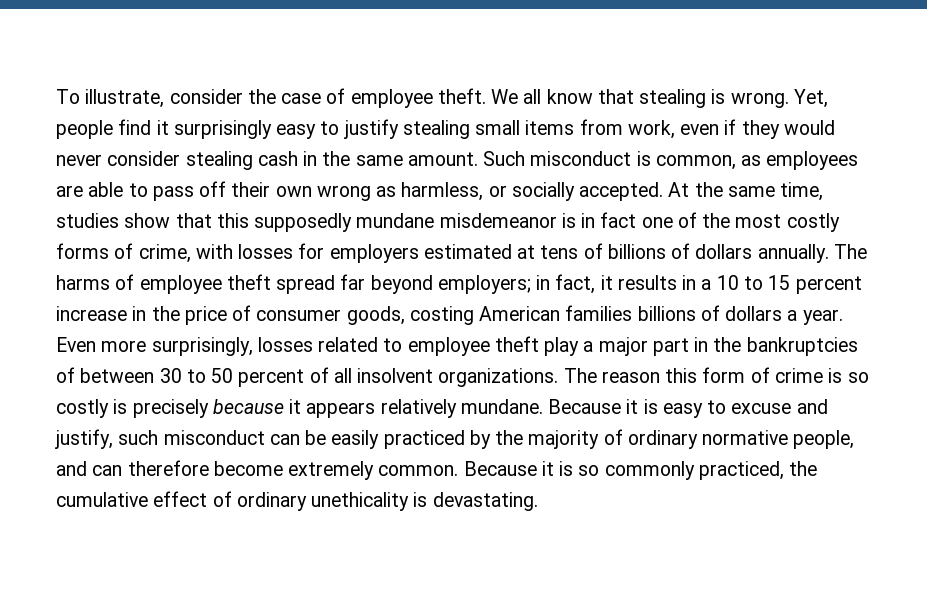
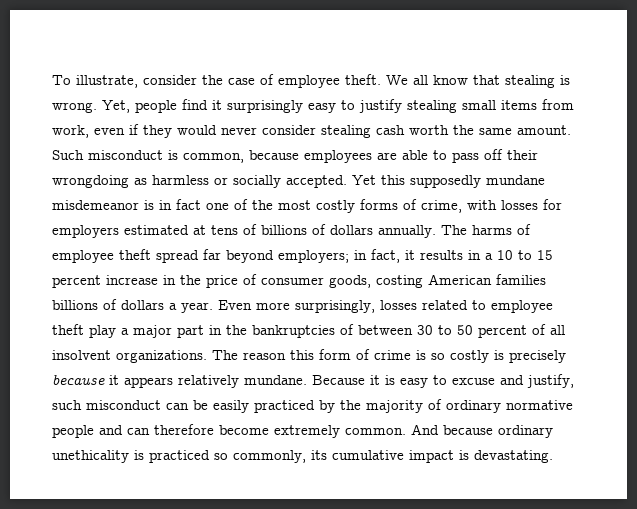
[303,151,318,166] in -> [409,125,449,135] worth
[741,155,762,166] as -> [249,150,299,160] because
[275,182,824,201] [56,213,212,228] own wrong as harmless, or socially accepted. At the same time, studies show that -> [52,175,376,188] wrongdoing as harmless or socially accepted. Yet
[793,430,855,449] people, -> [52,425,94,438] people
[463,461,818,480] [56,491,410,511] Because it is so commonly practiced, the cumulative effect of ordinary unethicality -> [411,424,553,438] [52,450,454,463] And because ordinary unethicality is practiced so commonly, its cumulative impact

